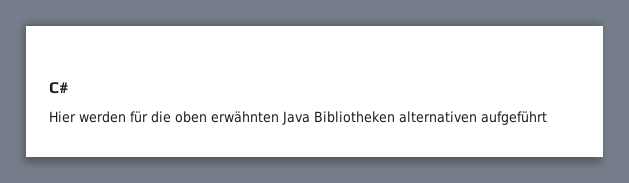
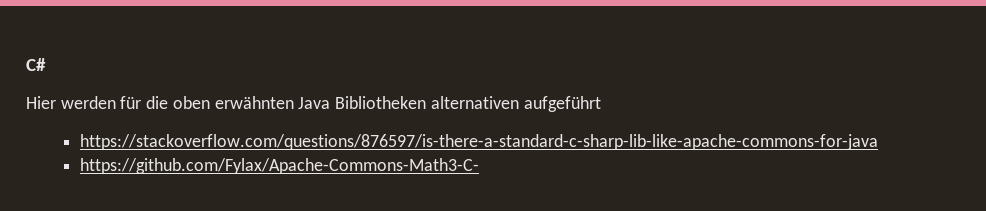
(547, 118) none -> [80,134,879,150] [80,158,480,174] // https://stackoverflow.com/questions/876597/is-there-a-standard-c-sharp-lib-like-apache-commons-for-java // https://github.com/Fylax/Apache-Commons-Math3-C-

